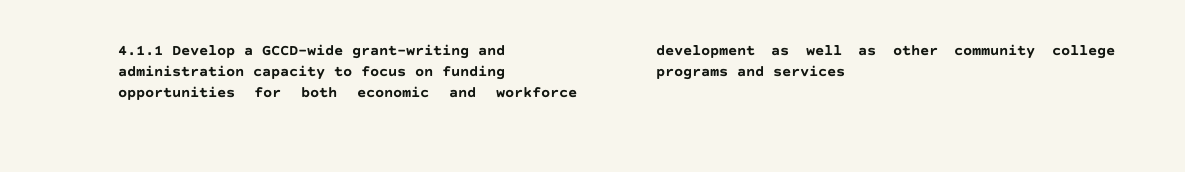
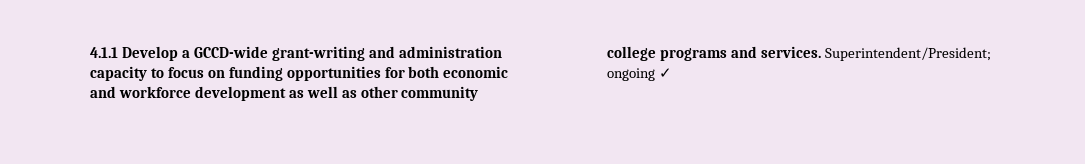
[772,65,845,77] services -> [760,46,991,61] [607,68,672,81] services. Superintendent/President; ongoing ✓

